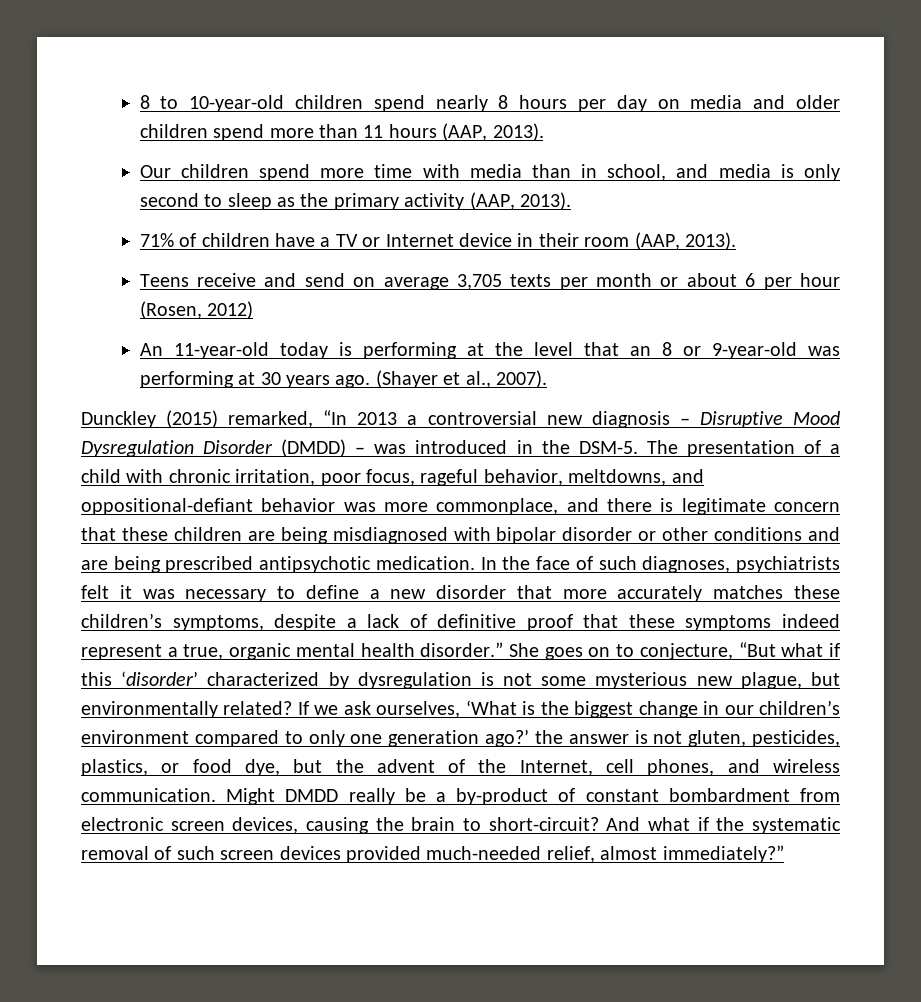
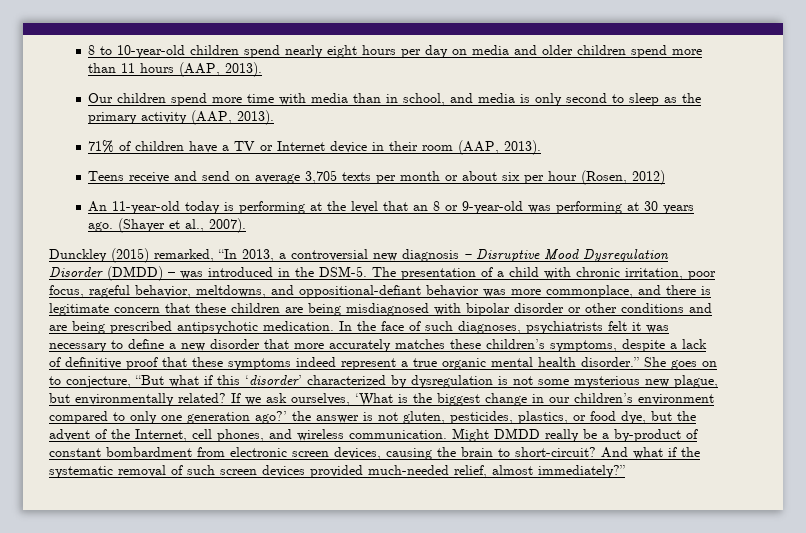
[498,95,509,109] 8 -> [327,45,358,58] eight
[745,273,756,287] 6 -> [502,172,521,181] six
[357,412,398,425] 2013 -> [242,249,274,262] 2013,
[183,644,224,660] true, -> [413,358,437,367] true

